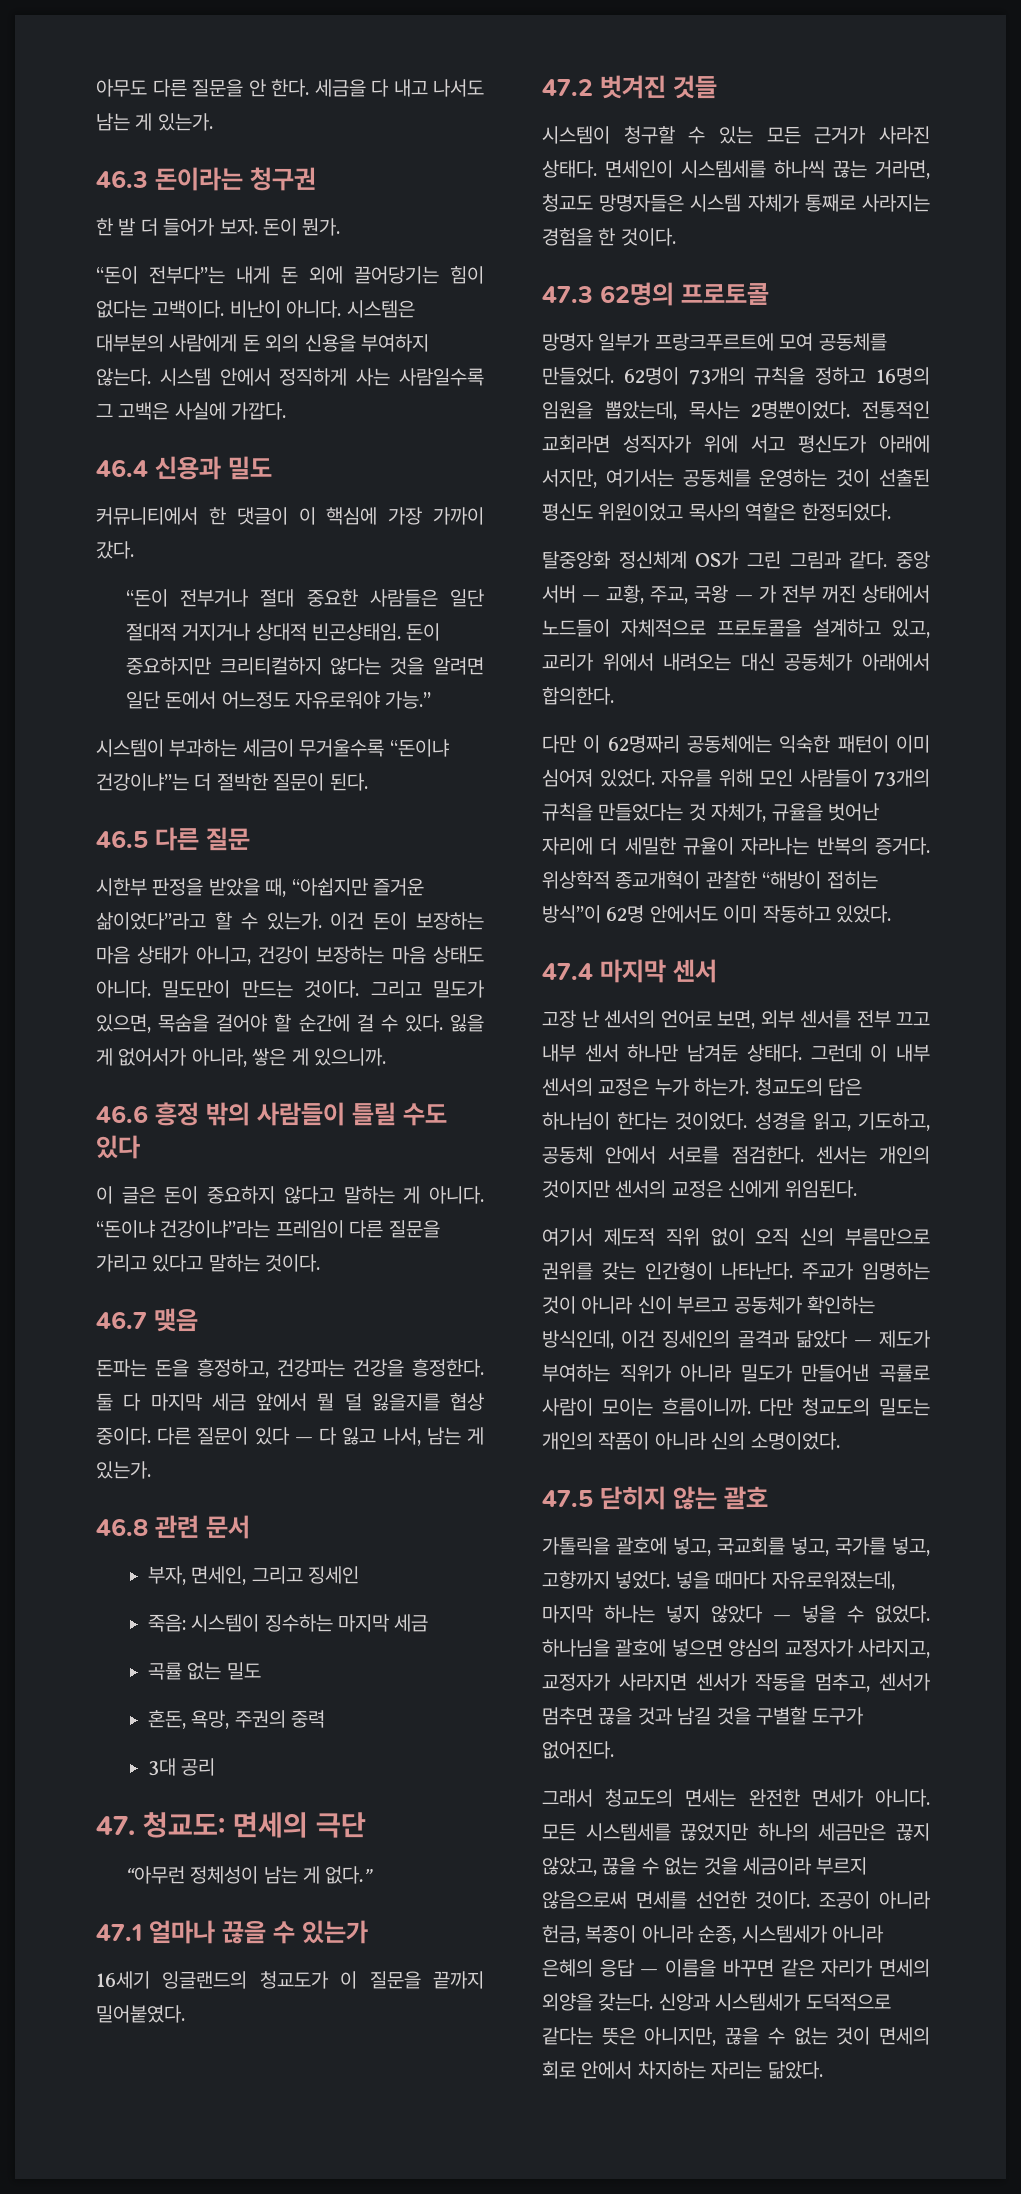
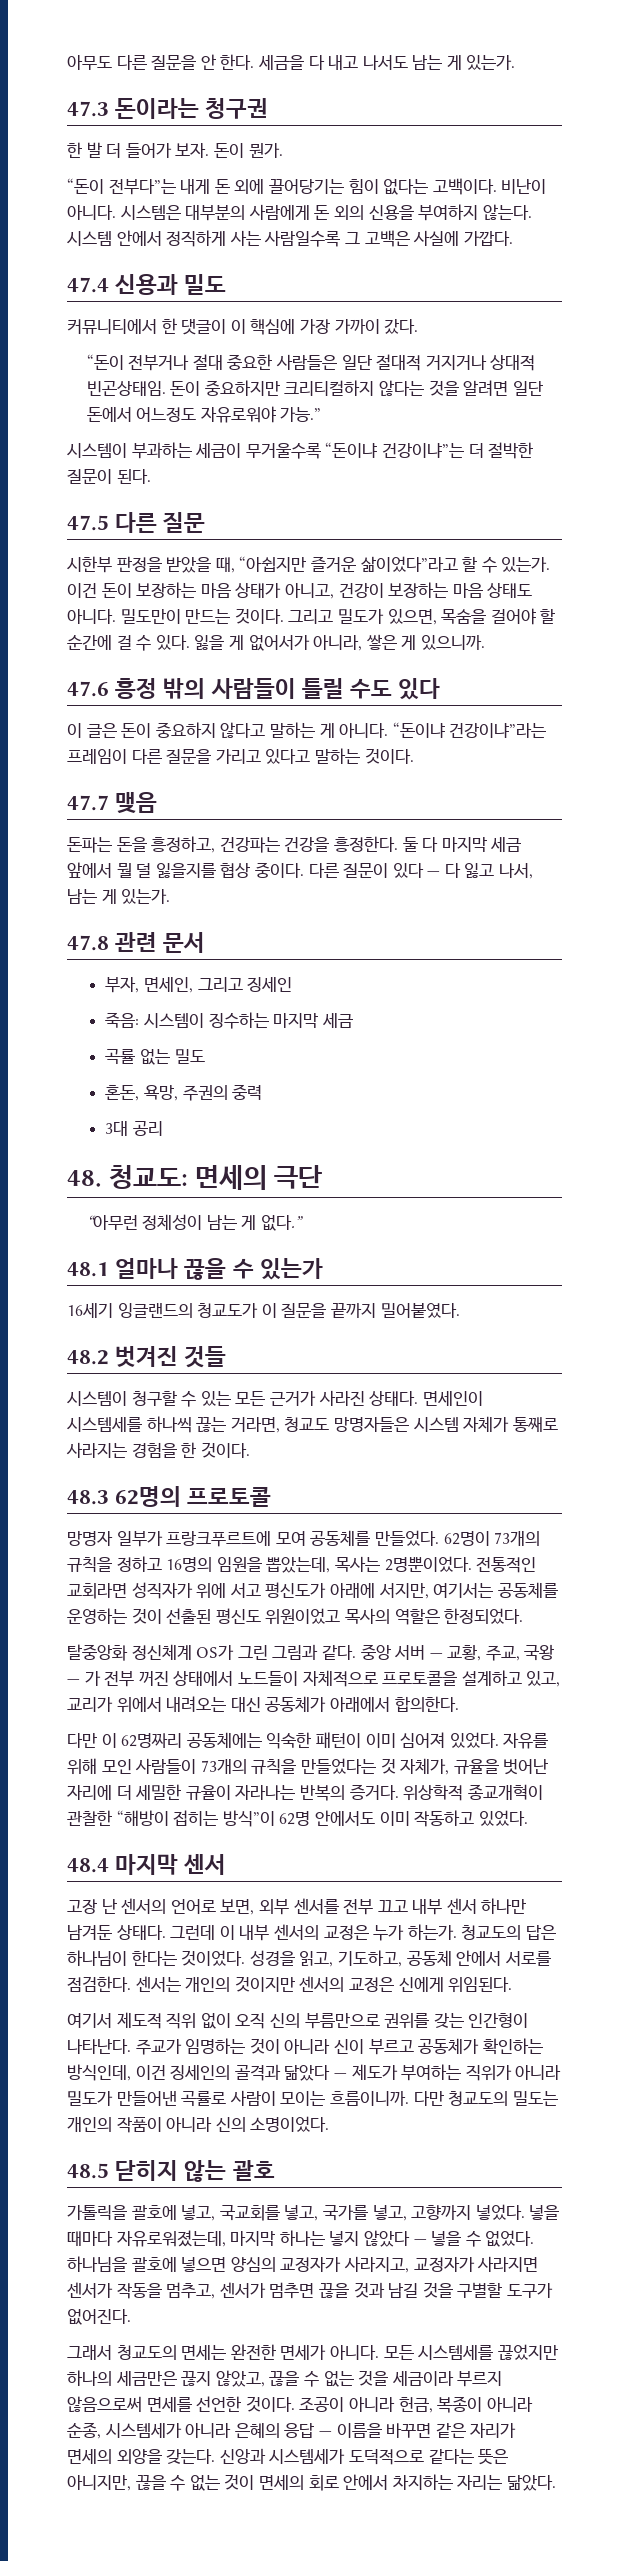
[96,170,148,188] 46.3 -> [67,101,109,117] 47.3
[96,459,148,477] 46.4 -> [67,277,109,293] 47.4
[96,830,148,848] 46.5 -> [67,515,109,531] 47.5
[96,1105,148,1123] 46.6 -> [67,681,109,697] 47.6
[96,1311,147,1329] 46.7 -> [67,795,109,811] 47.7
[96,1518,148,1536] 46.8 -> [67,935,109,951] 47.8
[96,1816,135,1835] 47. -> [67,1170,102,1187] 48.
[96,1924,142,1941] 47.1 -> [67,1262,109,1277] 48.1
[542,79,593,96] 47.2 -> [67,1350,109,1365] 48.2
[542,286,593,303] 47.3 -> [67,1490,109,1505] 48.3
[542,963,593,980] 47.4 -> [67,1858,109,1873] 48.4
[542,1490,593,1507] 47.5 -> [67,2163,109,2179] 48.5

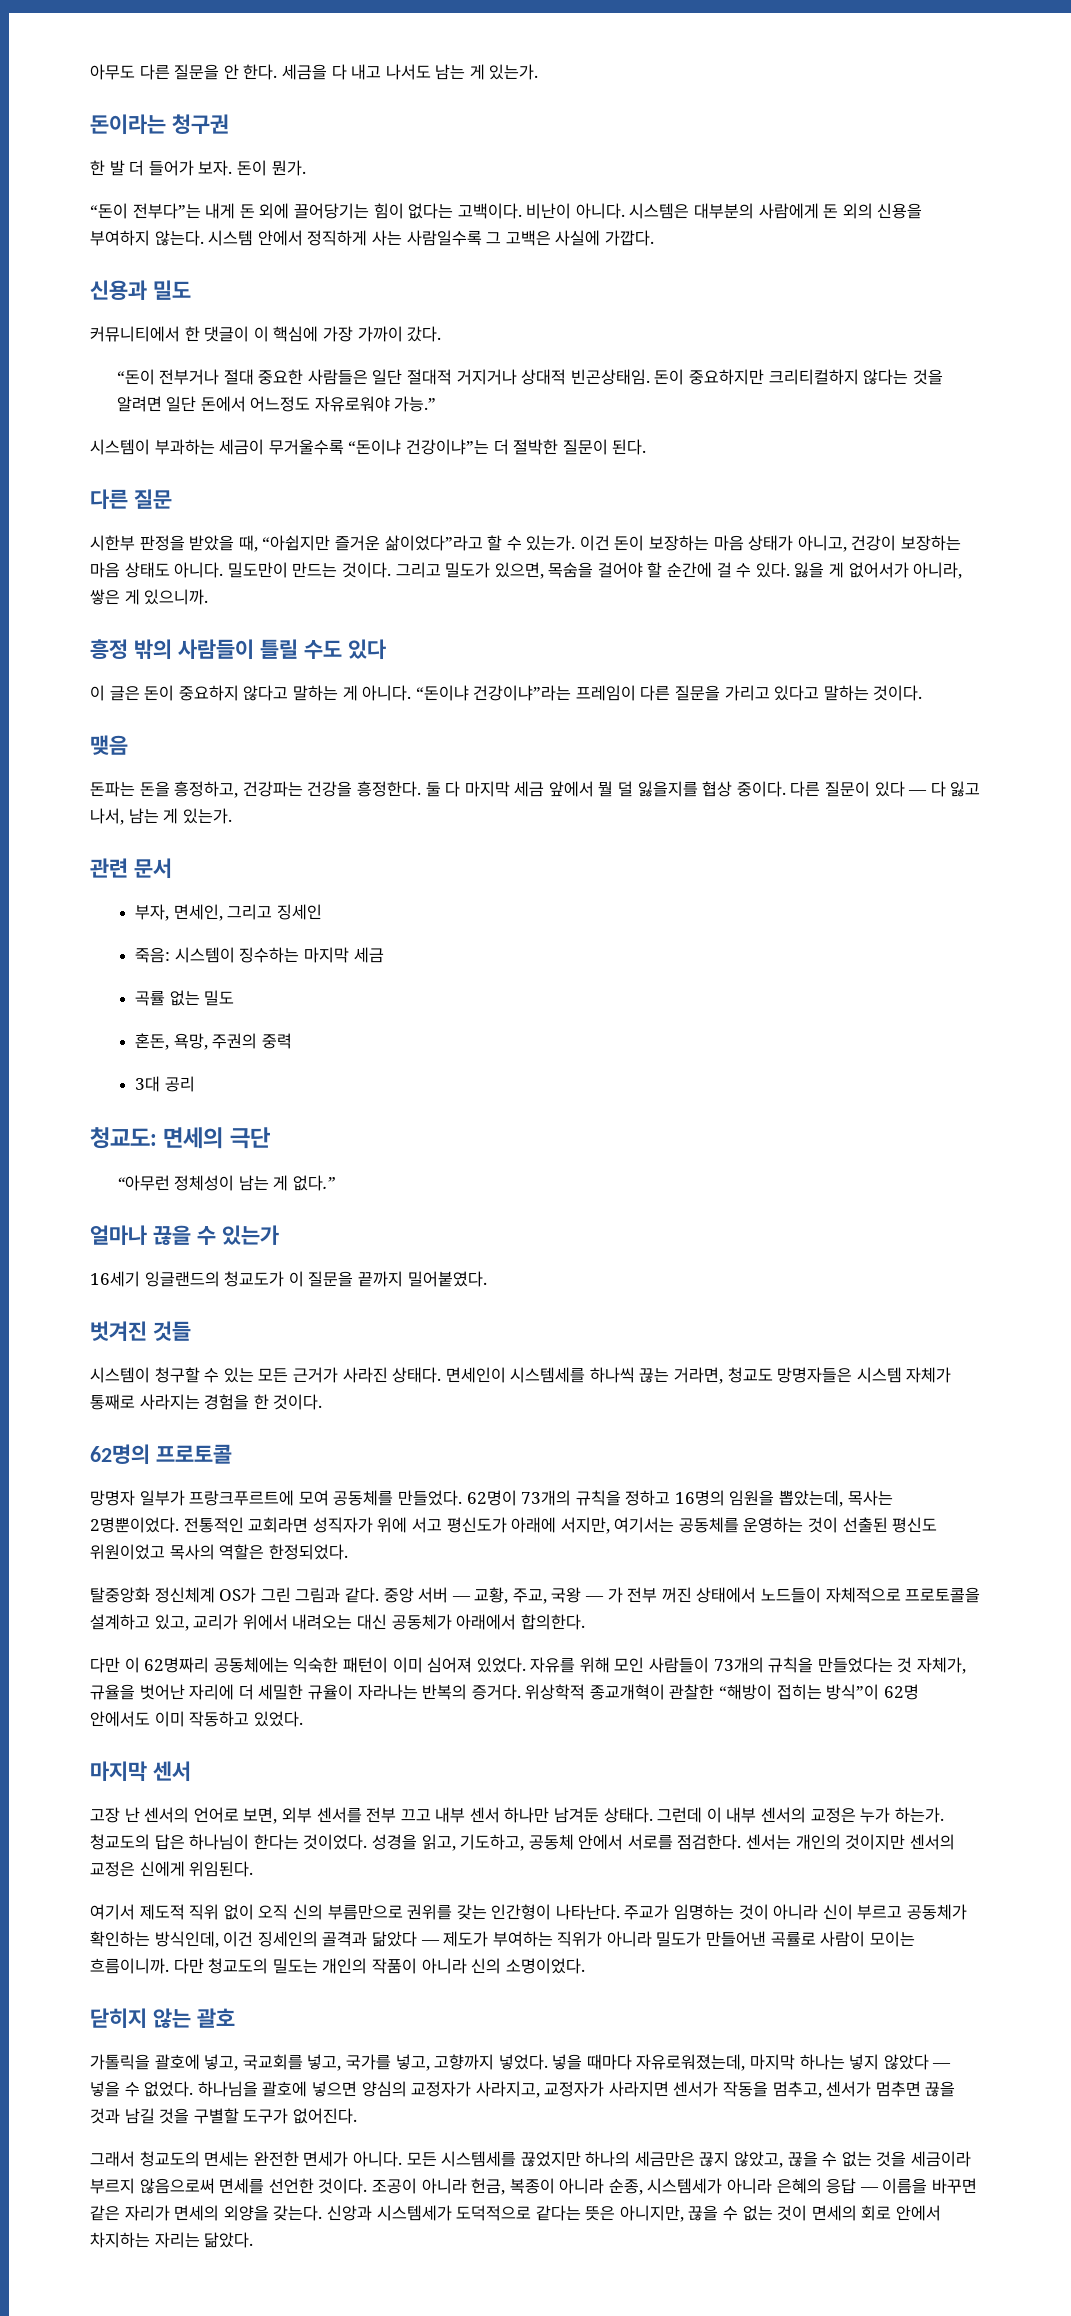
[67,101,109,117] 47.3 -> (539, 72) none
[67,277,109,293] 47.4 -> (654, 238) none
[67,515,109,531] 47.5 -> (647, 447) none
[67,681,109,697] 47.6 -> (209, 597) none
[67,795,109,811] 47.7 -> (923, 693) none
[67,935,109,951] 47.8 -> (232, 816) none
[67,1170,102,1187] 48. -> (195, 1084) none
[67,1262,109,1277] 48.1 -> (335, 1183) none
[67,1350,109,1365] 48.2 -> (487, 1279) none
[67,1490,109,1505] 48.3 -> (323, 1402) none
[67,1858,109,1873] 48.4 -> (303, 1719) none
[67,2163,109,2179] 48.5 -> (585, 1966) none

